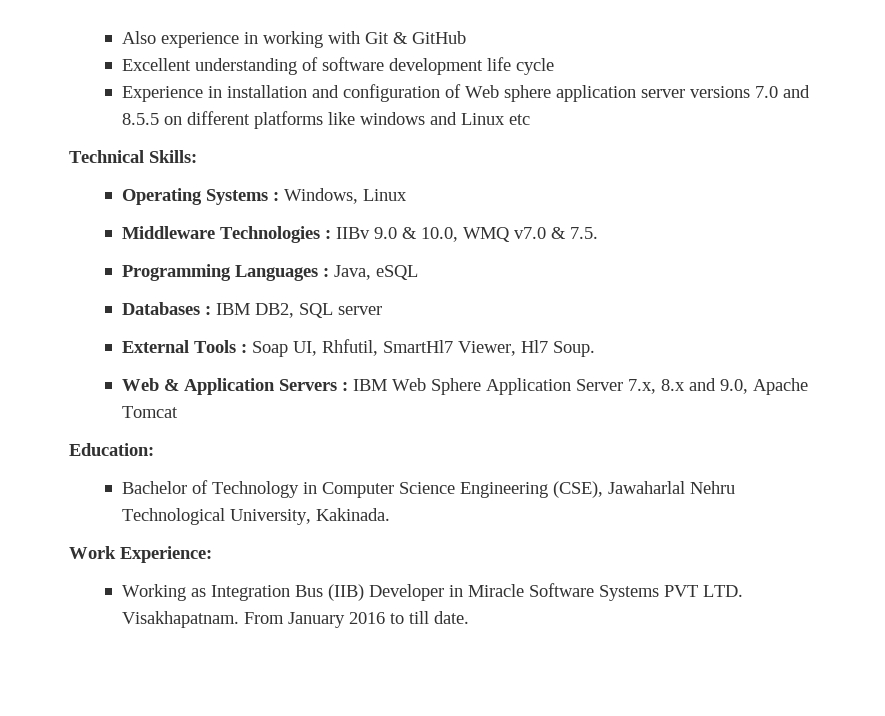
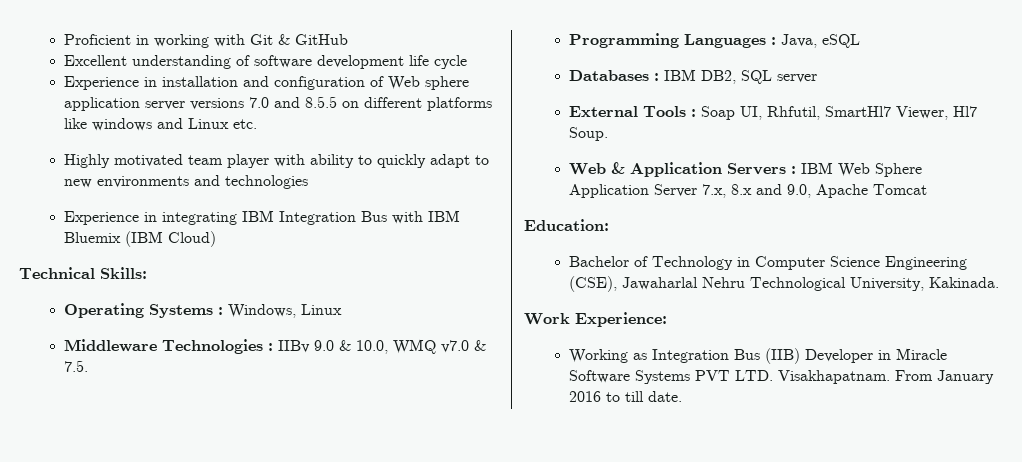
[121,31,239,48] Also experience -> [64,34,132,45] Proficient
[508,114,530,125] etc -> [233,119,258,129] [64,154,490,168] [64,175,309,189] [64,210,461,225] [64,231,217,247] etc. // Highly motivated team player with ability to quickly adapt to new environments and technologies // Experience in integrating IBM Integration Bus with IBM Bluemix (IBM Cloud)

